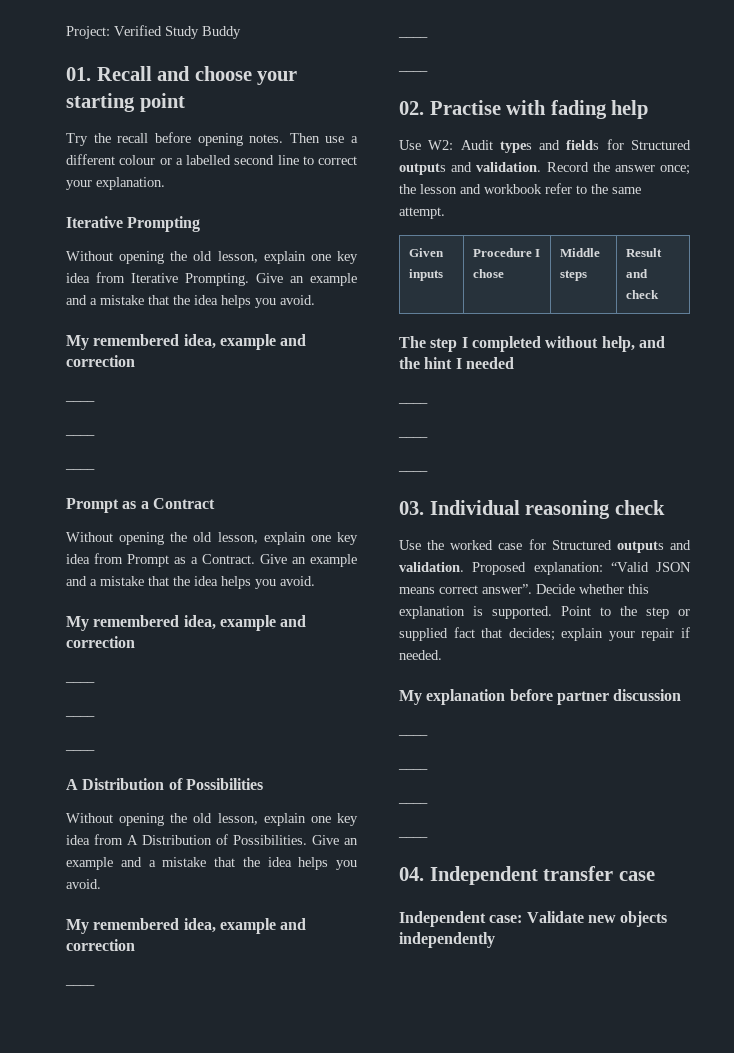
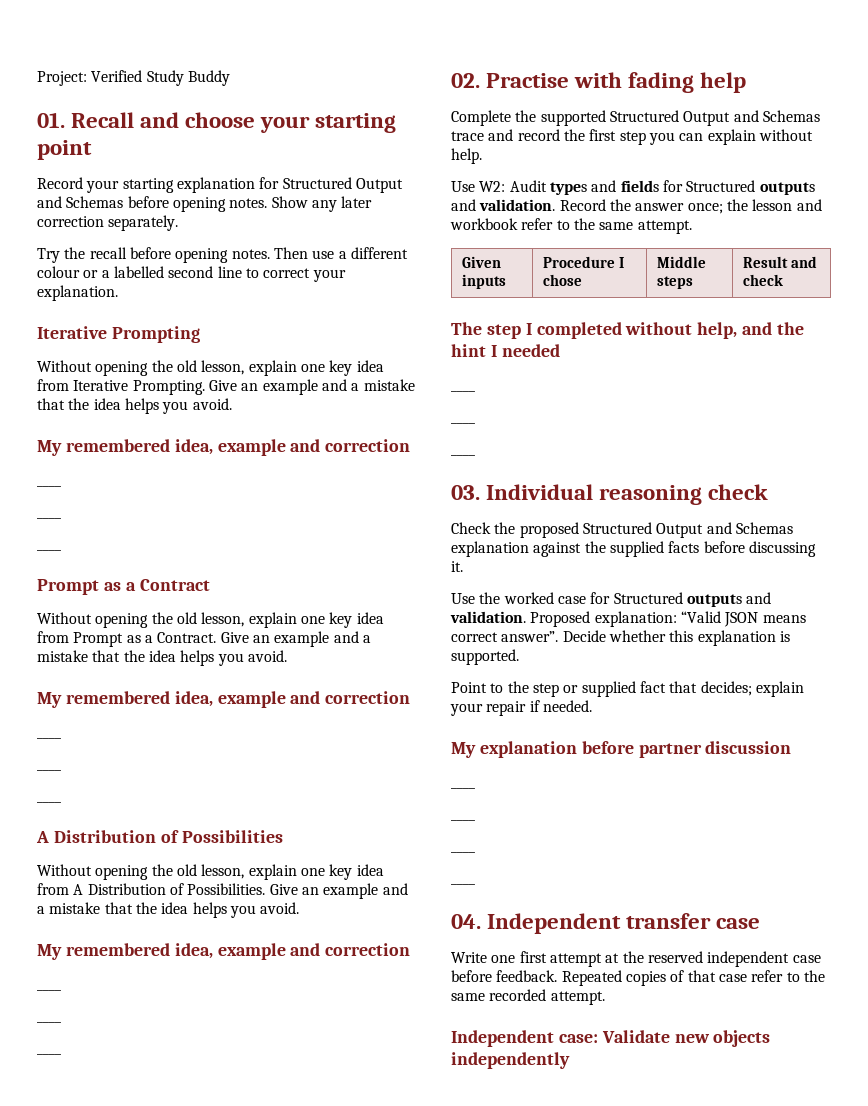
(185, 102) none -> [37,177,403,193] [37,196,373,212] [37,215,179,231] // Record your starting explanation for Structured Output and Schemas before opening notes. Show any later correction separately.
(649, 109) none -> [451,110,820,126] [451,129,813,145] [451,148,482,164] // Complete the supported Structured Output and Schemas trace and record the first step you can explain without help.
(665, 507) none -> [451,522,793,538] [451,541,816,557] [451,561,463,572] // Check the proposed Structured Output and Schemas explanation against the supplied facts before discussing it.
(552, 612) none -> (519, 657) //
(655, 876) none -> [451,951,821,967] [451,970,825,986] [451,989,605,1005] // Write one first attempt at the reserved independent case before feedback. Repeated copies of that case refer to the same recorded attempt.

